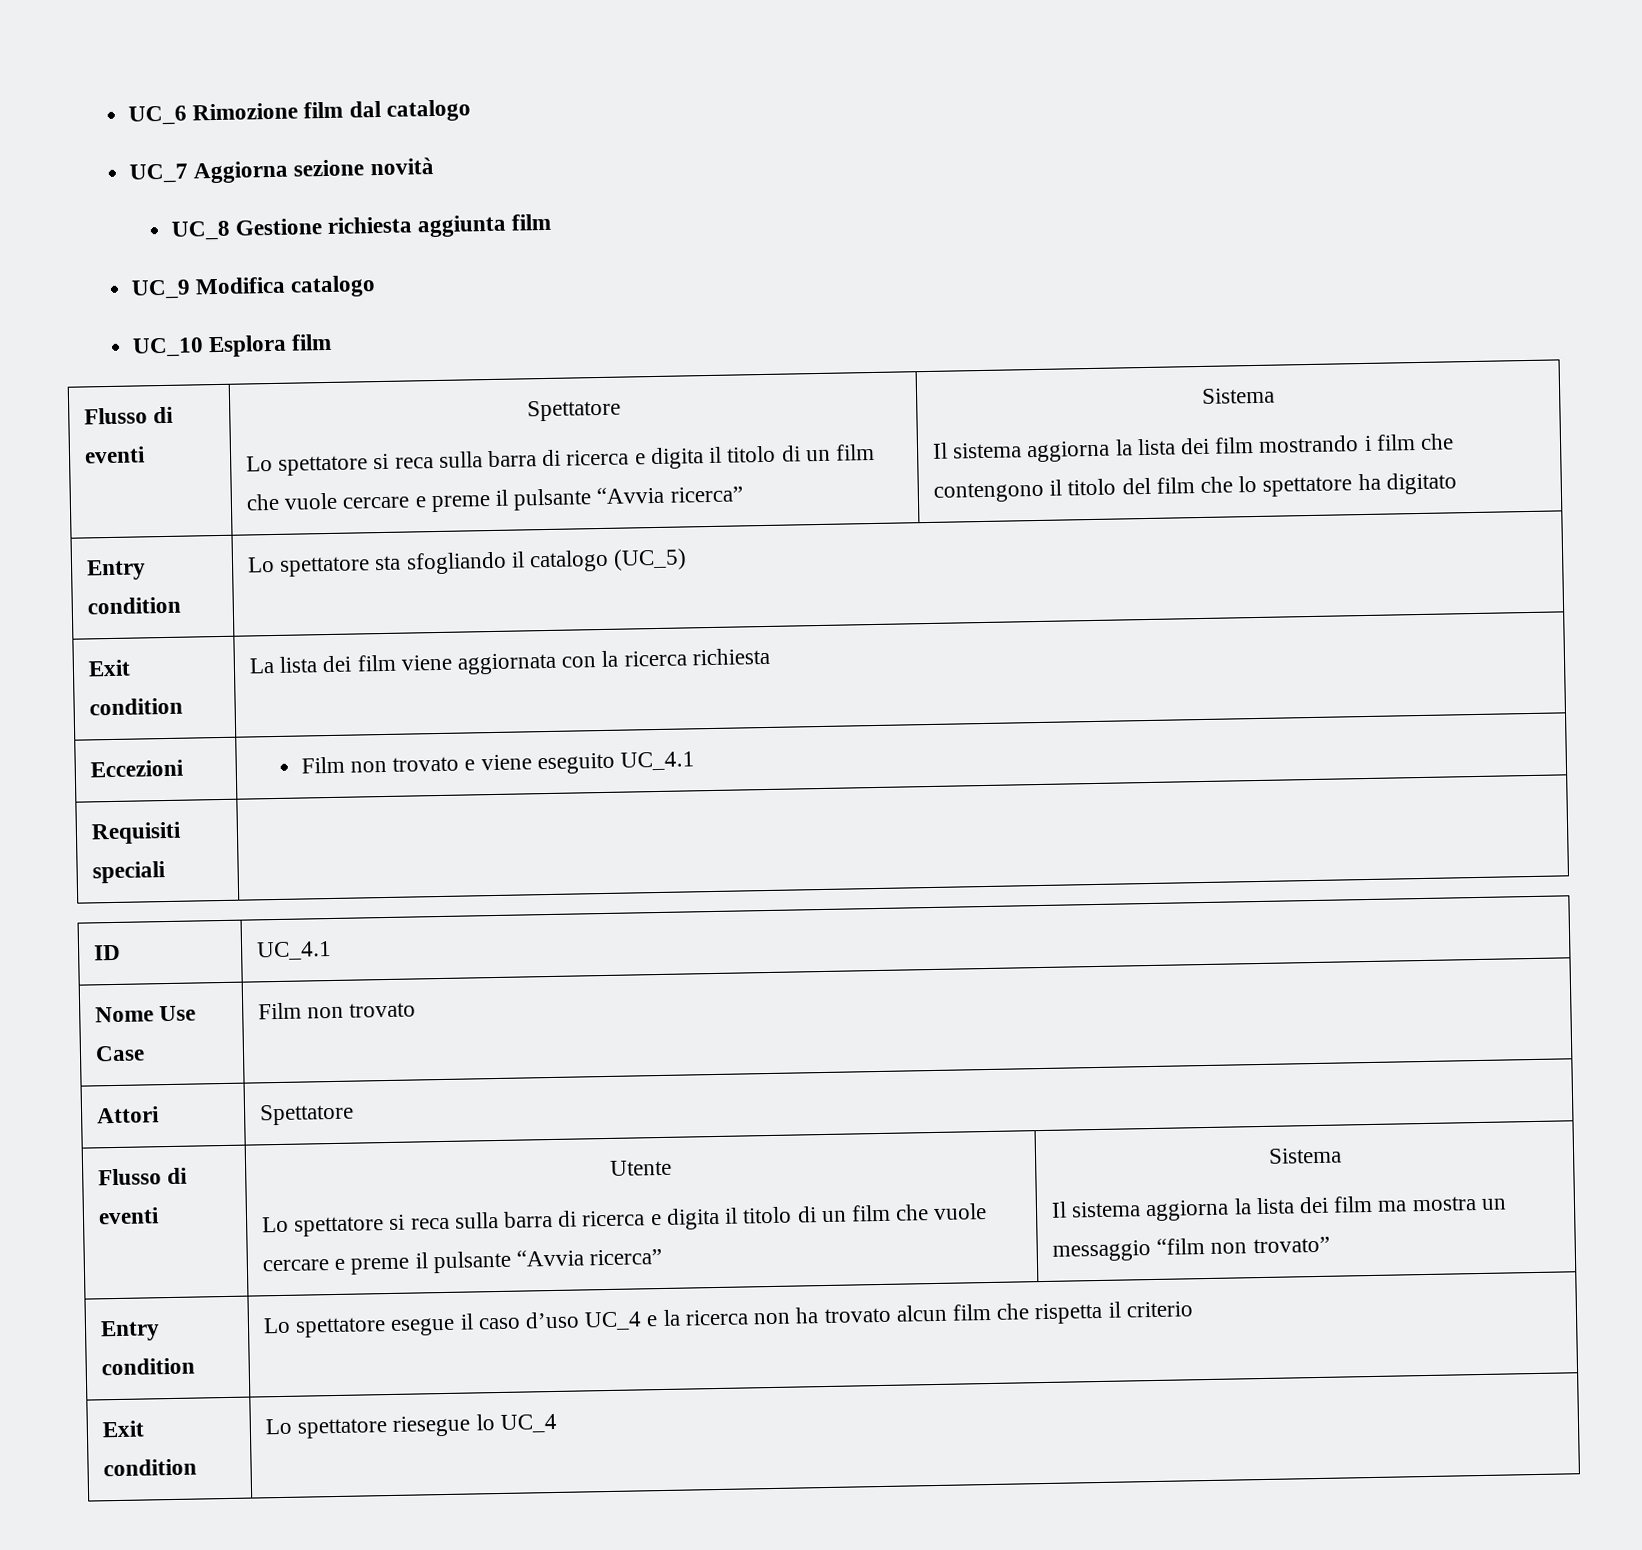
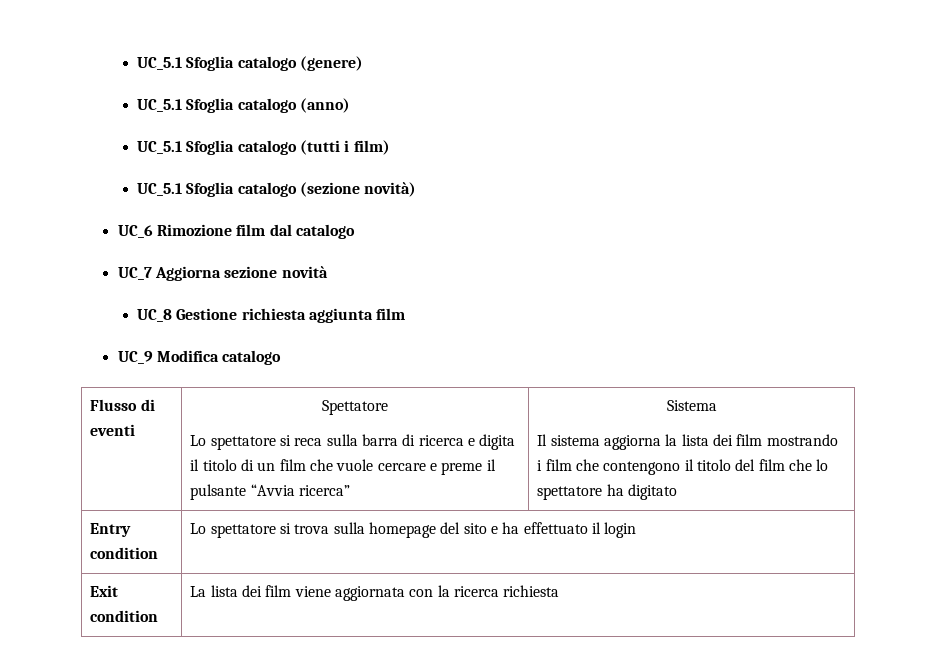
(127, 115) none -> [137,56,364,71] [137,98,351,113] [137,140,390,155] [137,182,417,197] UC_5.1 Sfoglia catalogo (genere) // UC_5.1 Sfoglia catalogo (anno) // UC_5.1 Sfoglia catalogo (tutti i film) // UC_5.1 Sfoglia catalogo (sezione novità) //
[131,333,333,358] // UC_10 Esplora film -> (282, 357) none
[374,548,688,575] sta sfogliando il catalogo (UC_5) -> [280,522,637,538] si trova sulla homepage del sito e ha effettuato il login
[90,759,185,778] [300,751,695,775] [91,821,183,845] [92,861,167,884] [93,944,122,961] [256,940,333,961] [95,1005,197,1023] [95,1045,146,1062] [258,1002,417,1020] [96,1106,161,1124] [259,1103,355,1126] [98,1167,189,1186] [98,1207,161,1225] [610,1159,672,1176] [262,1203,988,1237] [262,1248,663,1275] [1267,1147,1342,1164] [1051,1195,1507,1222] [1052,1236,1330,1262] [100,1320,161,1342] [101,1357,196,1376] [263,1301,1193,1338] [102,1420,146,1438] [103,1458,198,1477] [265,1413,557,1439] // Eccezioni | Film non trovato e viene eseguito UC_4.1 // Requisiti speciali | // ID | UC_4.1 // Nome Use Case | Film non trovato // Attori | Spettatore // Flusso di eventi | Utente // Lo spettatore si reca sulla barra di ricerca e digita il titolo di un film che vuole cercare e preme il pulsante “Avvia ricerca” | Sistema // Il sistema aggiorna la lista dei film ma mostra un messaggio “film non trovato” // Entry condition | Lo spettatore esegue il caso d’uso UC_4 e la ricerca non ha trovato alcun film che rispetta il criterio // Exit condition | Lo spettatore riesegue lo UC_4 -> (560, 591) none

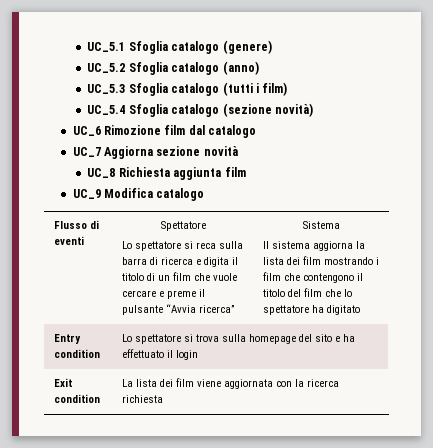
[137,99,183,112] UC_5.1 -> [87,63,126,73] UC_5.2
[137,141,183,154] UC_5.1 -> [87,84,126,94] UC_5.3
[137,183,183,196] UC_5.1 -> [87,105,126,115] UC_5.4
[176,308,306,320] Gestione richiesta -> [118,167,170,177] Richiesta

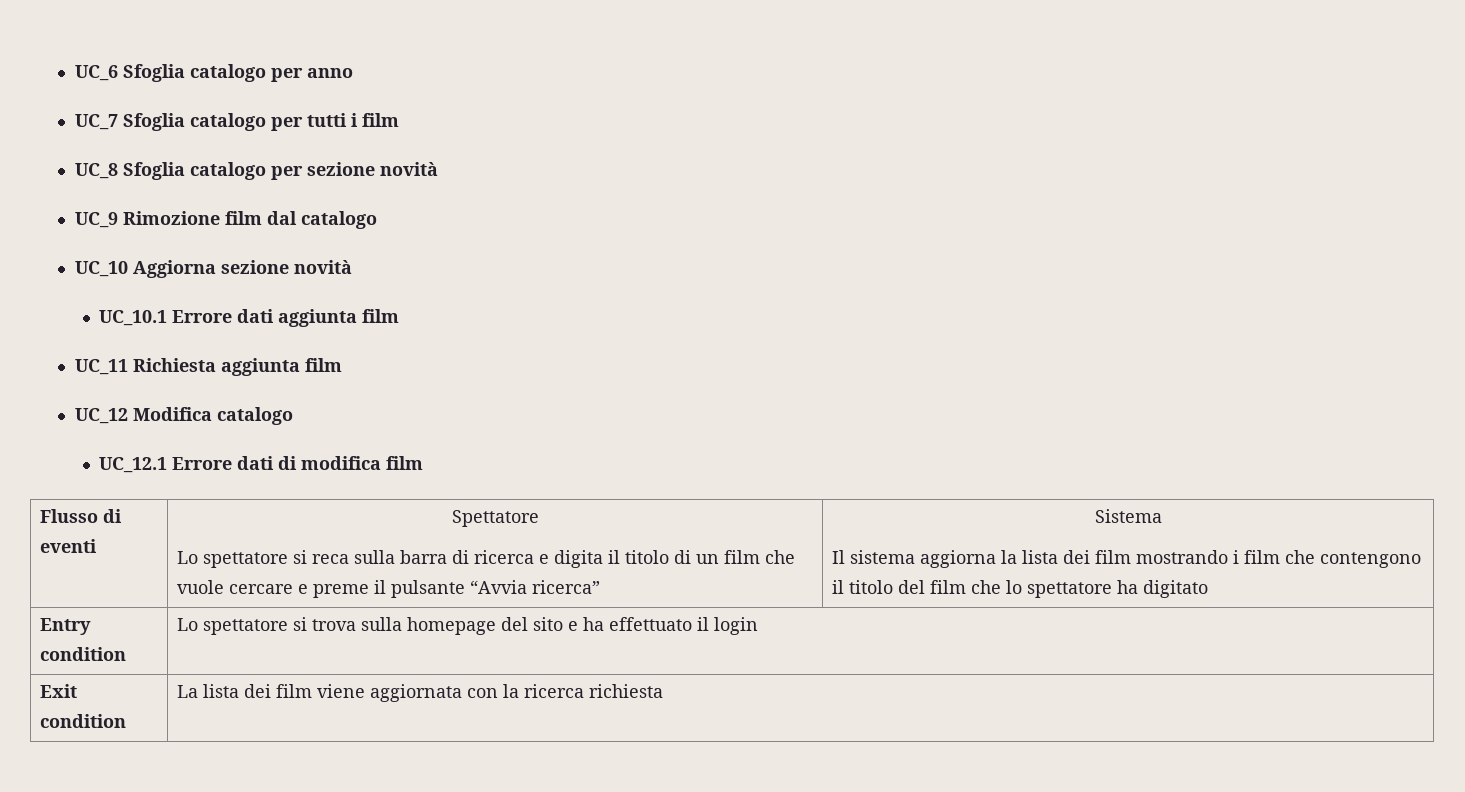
[87,40,272,54] [87,61,259,75] [87,82,288,96] [87,103,313,117] [72,126,101,136] UC_5.1 Sfoglia catalogo (genere) // UC_5.2 Sfoglia catalogo (anno) // UC_5.3 Sfoglia catalogo (tutti i film) // UC_5.4 Sfoglia catalogo (sezione novità) // UC_6 -> [74,64,353,82] [74,113,399,131] [74,162,438,180] [74,212,118,228] UC_6 Sfoglia catalogo per anno // UC_7 Sfoglia catalogo per tutti i film // UC_8 Sfoglia catalogo per sezione novità // UC_9
[72,147,101,157] UC_7 -> [74,261,128,277] UC_10
[87,168,116,178] UC_8 -> [99,309,400,327] [74,359,128,375] UC_10.1 Errore dati aggiunta film // UC_11
[72,189,101,199] UC_9 -> [74,408,128,424] UC_12
(205, 194) none -> [99,456,424,473] // UC_12.1 Errore dati di modifica film

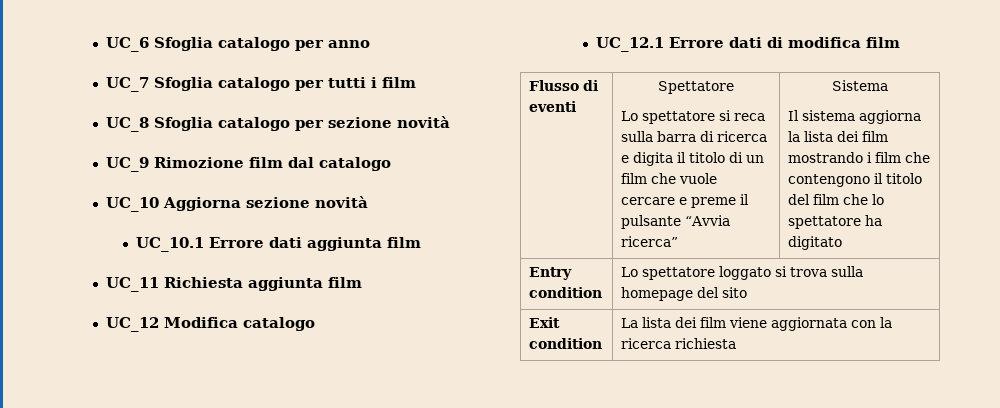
(289, 627) none -> [718,266,771,280] loggato
[568,617,759,635] e ha effettuato il login -> (747, 292) none

